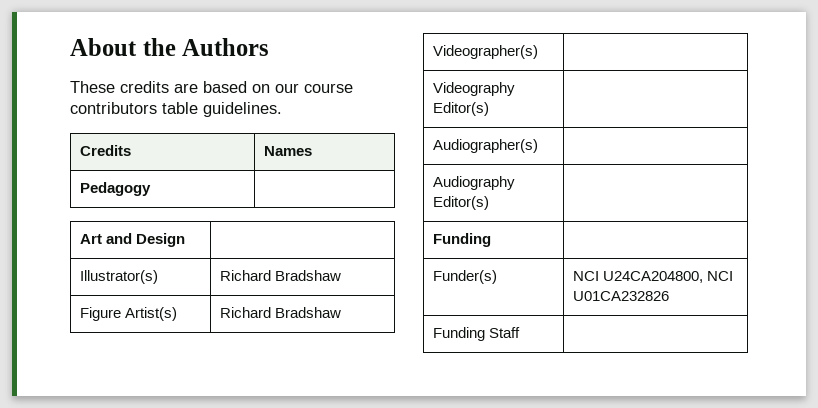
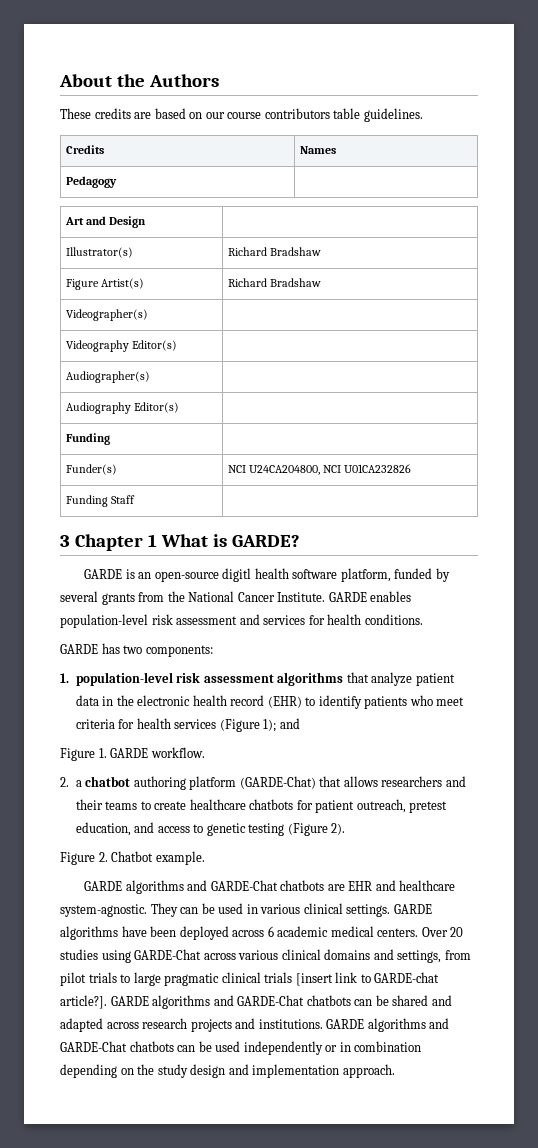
(520, 332) none -> [60,534,300,551] [84,568,450,582] [60,591,412,605] [60,614,423,628] [60,643,213,657] [60,672,455,686] [75,695,465,709] [75,718,300,732] [60,747,205,761] [60,776,466,790] [75,799,448,813] [75,822,346,836] [60,851,205,865] [84,880,456,894] [60,903,432,917] [60,926,464,940] [60,949,471,963] [60,972,440,986] [60,995,452,1009] [60,1018,450,1032] [60,1041,422,1055] [60,1064,395,1078] // 3 Chapter 1 What is GARDE? // GARDE is an open-source digitl health software platform, funded by several grants from the National Cancer Institute. GARDE enables population-level risk assessment and services for health conditions. // GARDE has two components: // 1. population-level risk assessment algorithms that analyze patient data in the electronic health record (EHR) to identify patients who meet criteria for health services (Figure 1); and // Figure 1. GARDE workflow. // 2. a chatbot authoring platform (GARDE-Chat) that allows researchers and their teams to create healthcare chatbots for patient outreach, pretest education, and access to genetic testing (Figure 2). // Figure 2. Chatbot example. // GARDE algorithms and GARDE-Chat chatbots are EHR and healthcare system-agnostic. They can be used in various clinical settings. GARDE algorithms have been deployed across 6 academic medical centers. Over 20 studies using GARDE-Chat across various clinical domains and settings, from pilot trials to large pragmatic clinical trials [insert link to GARDE-chat article?]. GARDE algorithms and GARDE-Chat chatbots can be shared and adapted across research projects and institutions. GARDE algorithms and GARDE-Chat chatbots can be used independently or in combination depending on the study design and implementation approach.

